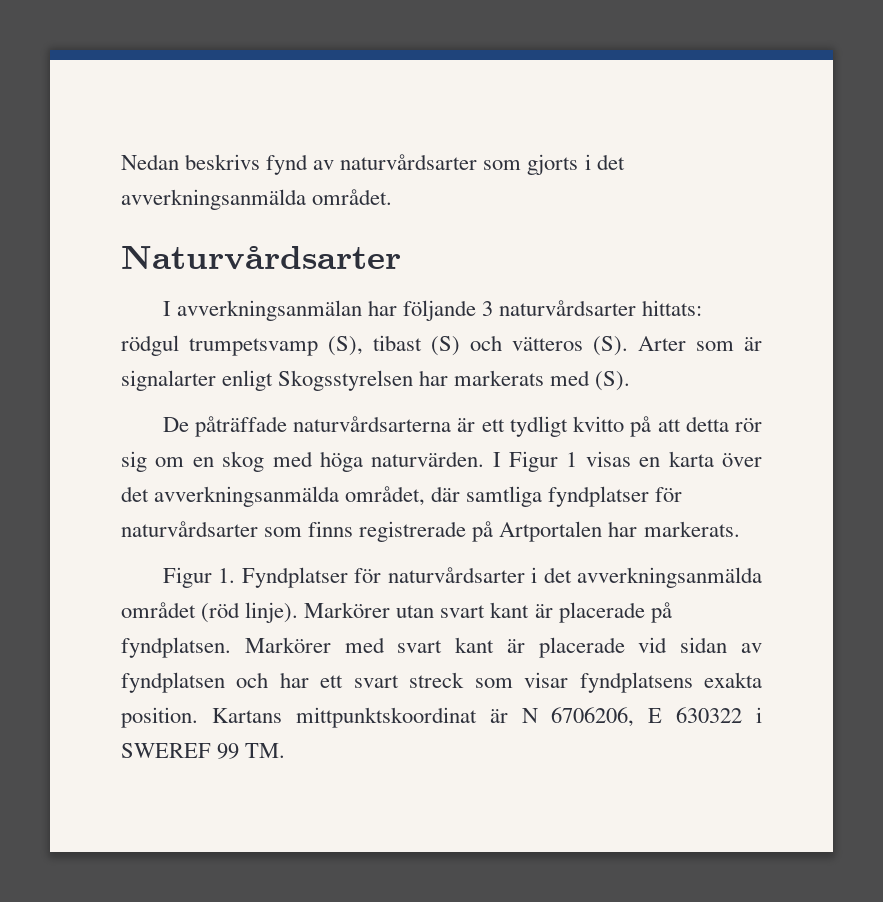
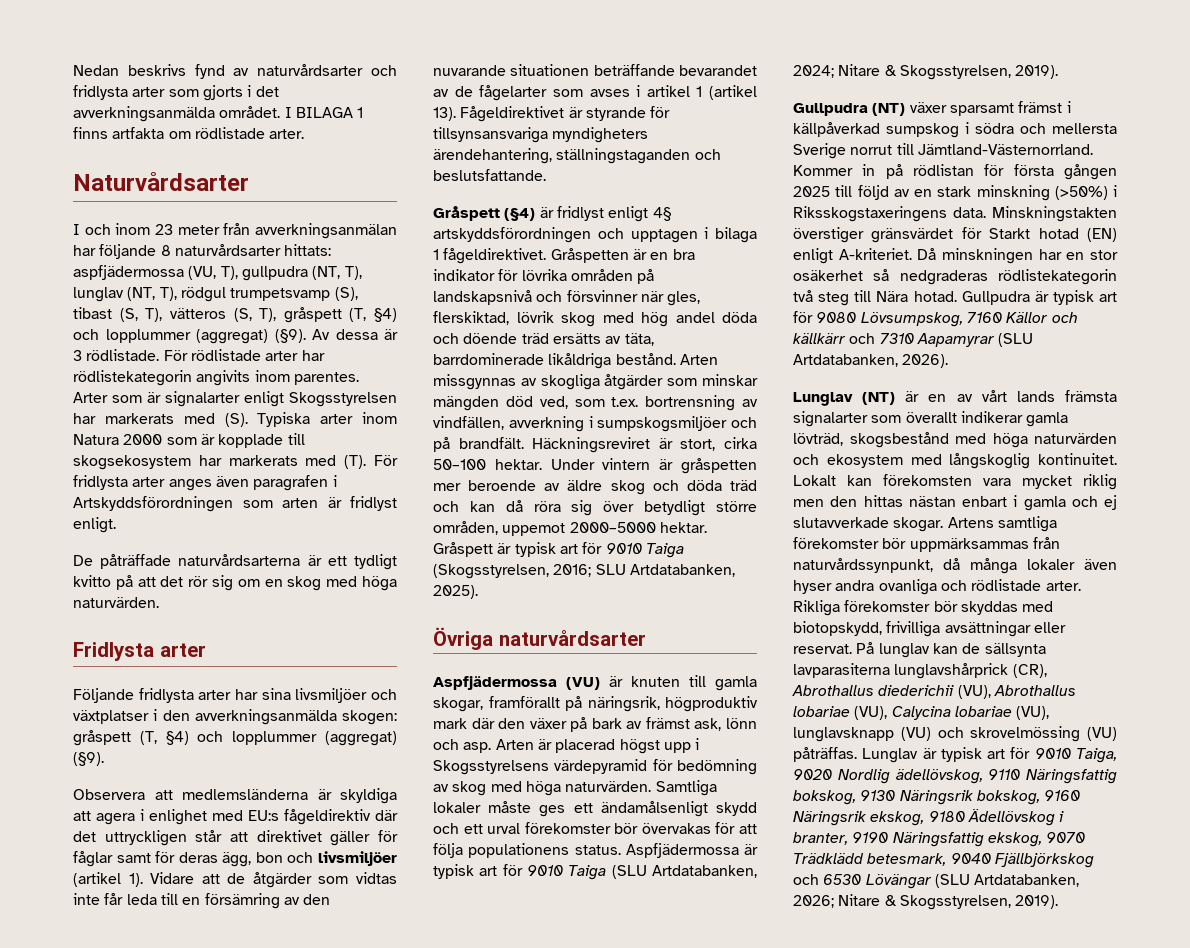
(478, 162) none -> [370,65,397,76] [73,85,166,100] och fridlysta arter
[121,246,401,270] [162,301,171,316] // Naturvårdsarter // I -> [284,107,364,118] [73,127,305,139] [73,172,249,191] [73,223,251,235] I BILAGA 1 finns artfakta om rödlistade arter. // Naturvårdsarter // I och inom 23 meter från
[482,301,494,316] 3 -> [160,245,171,256] 8
[121,335,628,356] rödgul trumpetsvamp (S), tibast (S) och vätteros (S). -> [73,265,362,281] [73,287,358,302] [73,307,397,323] [73,329,398,344] [73,349,325,361] [73,370,359,386] aspfjädermossa (VU, T), gullpudra (NT, T), lunglav (NT, T), rödgul trumpetsvamp (S), tibast (S, T), vätteros (S, T), gråspett (T, §4) och lopplummer (aggregat) (§9). Av dessa är 3 rödlistade. För rödlistade arter har rödlistekategorin angivits inom parentes.
(631, 381) none -> [257,412,397,427] [73,433,305,448] [73,455,398,470] [73,475,337,491] [73,496,397,512] [73,517,116,533] Typiska arter inom Natura 2000 som är kopplade till skogsekosystem har markerats med (T). För fridlysta arter anges även paragrafen i Artskyddsförordningen som arten är fridlyst enligt.
[685,416,729,432] detta -> [160,576,184,587] det
[492,451,762,472] [121,486,683,507] [121,521,740,542] [162,567,763,588] [121,602,672,623] [121,637,762,658] [121,672,762,693] [121,707,762,728] [121,743,286,759] I Figur 1 visas en karta över det avverkningsanmälda området, där samtliga fyndplatser för naturvårdsarter som finns registrerade på Artportalen har markerats. // Figur 1. Fyndplatser för naturvårdsarter i det avverkningsanmälda området (röd linje). Markörer utan svart kant är placerade på fyndplatsen. Markörer med svart kant är placerade vid sidan av fyndplatsen och har ett svart streck som visar fyndplatsens exakta position. Kartans mittpunktskoordinat är N 6706206, E 630322 i SWEREF 99 TM. -> [73,642,206,661] [73,688,397,703] [73,709,397,725] [73,730,398,746] [73,752,104,766] [73,788,397,804] [73,809,398,825] [73,830,399,846] [73,851,398,867] [73,872,397,888] [73,893,331,909] [433,64,757,76] [433,85,757,101] [433,106,671,122] [433,127,649,143] [433,148,721,164] [433,169,546,181] [433,206,671,222] [433,227,757,243] [433,248,695,264] [433,269,655,284] [433,290,701,306] [433,311,757,327] [433,333,654,346] [433,353,718,369] [433,374,758,390] [433,395,758,411] [433,416,757,432] [433,437,757,453] [433,458,757,474] [433,480,757,495] [433,500,757,516] [433,521,707,536] [433,542,684,558] [433,564,735,579] [433,585,478,599] [433,627,646,650] [433,675,757,691] [433,696,758,712] [433,717,757,732] [433,738,700,754] [433,759,757,775] [433,780,717,796] [433,801,757,817] [433,822,757,834] [433,843,758,858] [433,864,757,880] [793,64,1059,80] [793,101,1071,116] [793,122,1117,138] [793,143,1093,159] [793,164,1117,180] [793,185,1117,201] [793,206,1117,222] [793,227,1117,243] [793,248,1118,264] [793,269,1117,285] [793,290,1117,306] [793,311,1078,327] [793,333,1034,347] [793,354,949,368] [793,390,1117,406] [793,411,1069,427] [793,432,1117,448] [793,453,1117,469] [793,474,1117,490] [793,495,1117,511] [793,516,1057,532] [793,537,1060,552] [793,558,1117,574] [793,579,1081,595] [793,600,1054,616] [793,621,1066,637] [793,642,1046,658] [793,663,1047,679] [792,685,1076,699] [793,706,1050,720] [793,726,1117,742] [793,747,1117,763] [793,769,1117,784] [793,790,1081,805] [793,809,1065,826] [793,832,1086,847] [793,853,1094,868] [793,874,1080,889] [793,894,1059,910] // Fridlysta arter // Följande fridlysta arter har sina livsmiljöer och växtplatser i den avverkningsanmälda skogen: gråspett (T, §4) och lopplummer (aggregat) (§9). // Observera att medlemsländerna är skyldiga att agera i enlighet med EU:s fågeldirektiv där det uttryckligen står att direktivet gäller för fåglar samt för deras ägg, bon och livsmiljöer (artikel 1). Vidare att de åtgärder som vidtas inte får leda till en försämring av den nuvarande situationen beträffande bevarandet av de fågelarter som avses i artikel 1 (artikel 13). Fågeldirektivet är styrande för tillsynsansvariga myndigheters ärendehantering, ställningstaganden och beslutsfattande. // Gråspett (§4) är fridlyst enligt 4§ artskyddsförordningen och upptagen i bilaga 1 fågeldirektivet. Gråspetten är en bra indikator för lövrika områden på landskapsnivå och försvinner när gles, flerskiktad, lövrik skog med hög andel döda och döende träd ersätts av täta, barrdominerade likåldriga bestånd. Arten missgynnas av skogliga åtgärder som minskar mängden död ved, som t.ex. bortrensning av vindfällen, avverkning i sumpskogsmiljöer och på brandfält. Häckningsreviret är stort, cirka 50–100 hektar. Under vintern är gråspetten mer beroende av äldre skog och döda träd och kan då röra sig över betydligt större områden, uppemot 2000–5000 hektar. Gråspett är typisk art för 9010 Taiga (Skogsstyrelsen, 2016; SLU Artdatabanken, 2025). // Övriga naturvårdsarter // Aspfjädermossa (VU) är knuten till gamla skogar, framförallt på näringsrik, högproduktiv mark där den växer på bark av främst ask, lönn och asp. Arten är placerad högst upp i Skogsstyrelsens värdepyramid för bedömning av skog med höga naturvärden. Samtliga lokaler måste ges ett ändamålsenligt skydd och ett urval förekomster bör övervakas för att följa populationens status. Aspfjädermossa är typisk art för 9010 Taiga (SLU Artdatabanken, 2024; Nitare & Skogsstyrelsen, 2019). // Gullpudra (NT) växer sparsamt främst i källpåverkad sumpskog i södra och mellersta Sverige norrut till Jämtland-Västernorrland. Kommer in på rödlistan för första gången 2025 till följd av en stark minskning (>50%) i Riksskogstaxeringens data. Minskningstakten överstiger gränsvärdet för Starkt hotad (EN) enligt A-kriteriet. Då minskningen har en stor osäkerhet så nedgraderas rödlistekategorin två steg till Nära hotad. Gullpudra är typisk art för 9080 Lövsumpskog, 7160 Källor och källkärr och 7310 Aapamyrar (SLU Artdatabanken, 2026). // Lunglav (NT) är en av vårt lands främsta signalarter som överallt indikerar gamla lövträd, skogsbestånd med höga naturvärden och ekosystem med långskoglig kontinuitet. Lokalt kan förekomsten vara mycket riklig men den hittas nästan enbart i gamla och ej slutavverkade skogar. Artens samtliga förekomster bör uppmärksammas från naturvårdssynpunkt, då många lokaler även hyser andra ovanliga och rödlistade arter. Rikliga förekomster bör skyddas med biotopskydd, frivilliga avsättningar eller reservat. På lunglav kan de sällsynta lavparasiterna lunglavshårprick (CR), Abrothallus diederichii (VU), Abrothallus lobariae (VU), Calycina lobariae (VU), lunglavsknapp (VU) och skrovelmössing (VU) påträffas. Lunglav är typisk art för 9010 Taiga, 9020 Nordlig ädellövskog, 9110 Näringsfattig bokskog, 9130 Näringsrik bokskog, 9160 Näringsrik ekskog, 9180 Ädellövskog i branter, 9190 Näringsfattig ekskog, 9070 Trädklädd betesmark, 9040 Fjällbjörkskog och 6530 Lövängar (SLU Artdatabanken, 2026; Nitare & Skogsstyrelsen, 2019).

